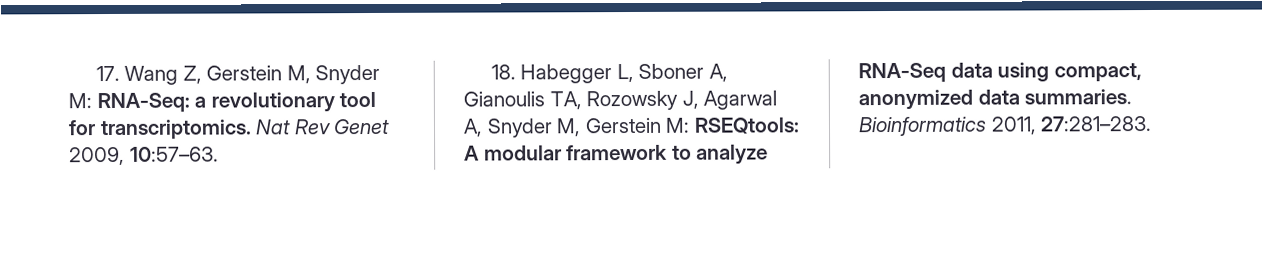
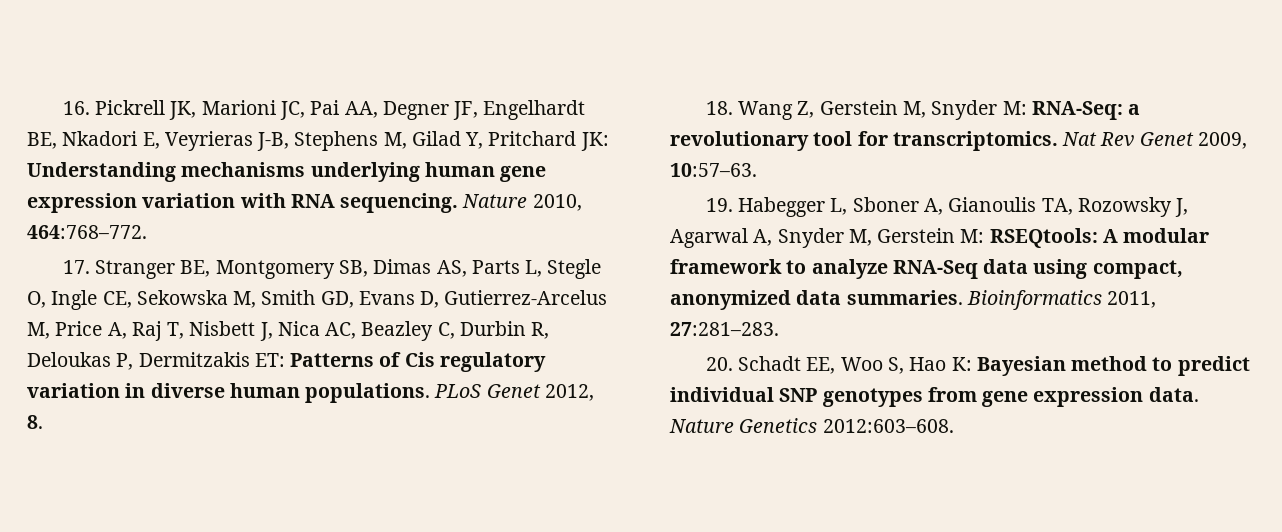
[95,65,120,82] 17. -> [62,100,586,120] [27,131,609,151] [27,162,547,182] [27,193,582,213] [27,225,147,239] [62,259,602,279] [27,290,608,310] [27,321,550,341] [27,352,546,372] [27,383,594,403] [27,415,43,429] [705,101,733,115] 16. Pickrell JK, Marioni JC, Pai AA, Degner JF, Engelhardt BE, Nkadori E, Veyrieras J-B, Stephens M, Gilad Y, Pritchard JK: Understanding mechanisms underlying human gene expression variation with RNA sequencing. Nature 2010, 464:768–772. // 17. Stranger BE, Montgomery SB, Dimas AS, Parts L, Stegle O, Ingle CE, Sekowska M, Smith GD, Evans D, Gutierrez-Arcelus M, Price A, Raj T, Nisbett J, Nica AC, Beazley C, Durbin R, Deloukas P, Dermitzakis ET: Patterns of Cis regulatory variation in diverse human populations. PLoS Genet 2012, 8. // 18.
[490,64,516,80] 18. -> [705,198,733,212] 19.
(1153, 124) none -> [705,356,1250,376] [670,387,1199,407] [669,418,954,433] // 20. Schadt EE, Woo S, Hao K: Bayesian method to predict individual SNP genotypes from gene expression data. Nature Genetics 2012:603–608.

